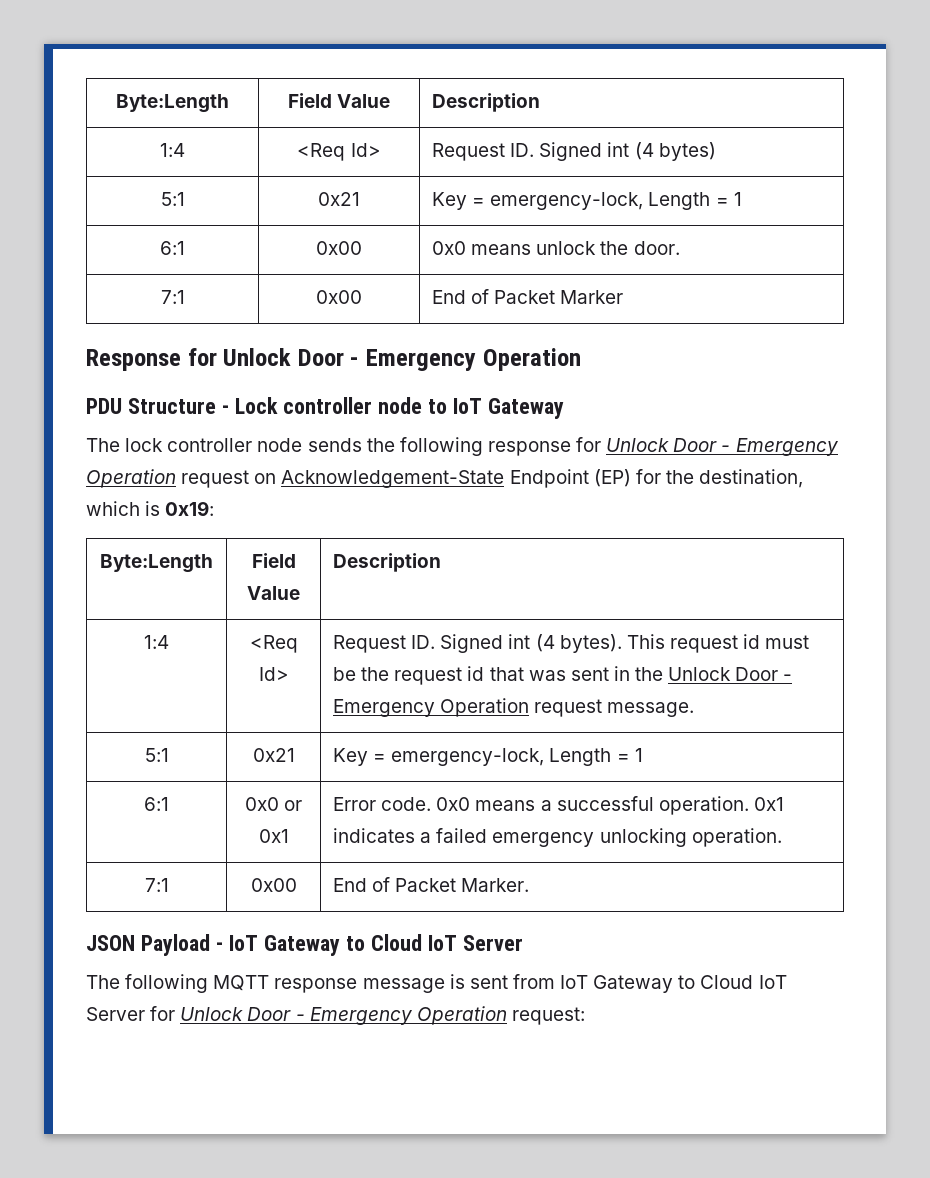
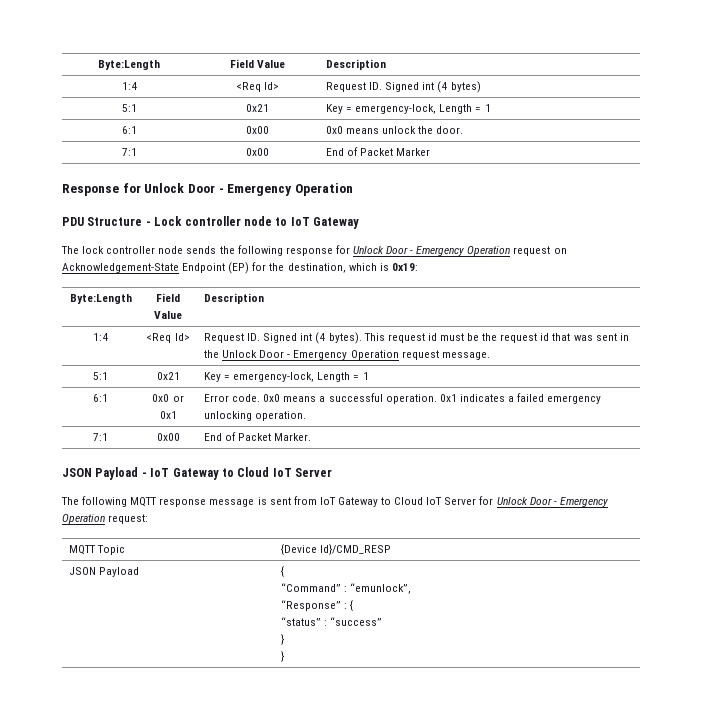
(585, 1016) none -> [68,545,126,555] [280,544,392,555] [68,567,140,577] [280,566,284,577] [280,583,412,594] [280,600,354,611] [280,617,383,626] [280,634,284,645] [280,651,284,662] // MQTT Topic | {Device Id}/CMD_RESP // JSON Payload | { // “Command” : “emunlock”, // “Response” : { // “status” : “success” // } // }

